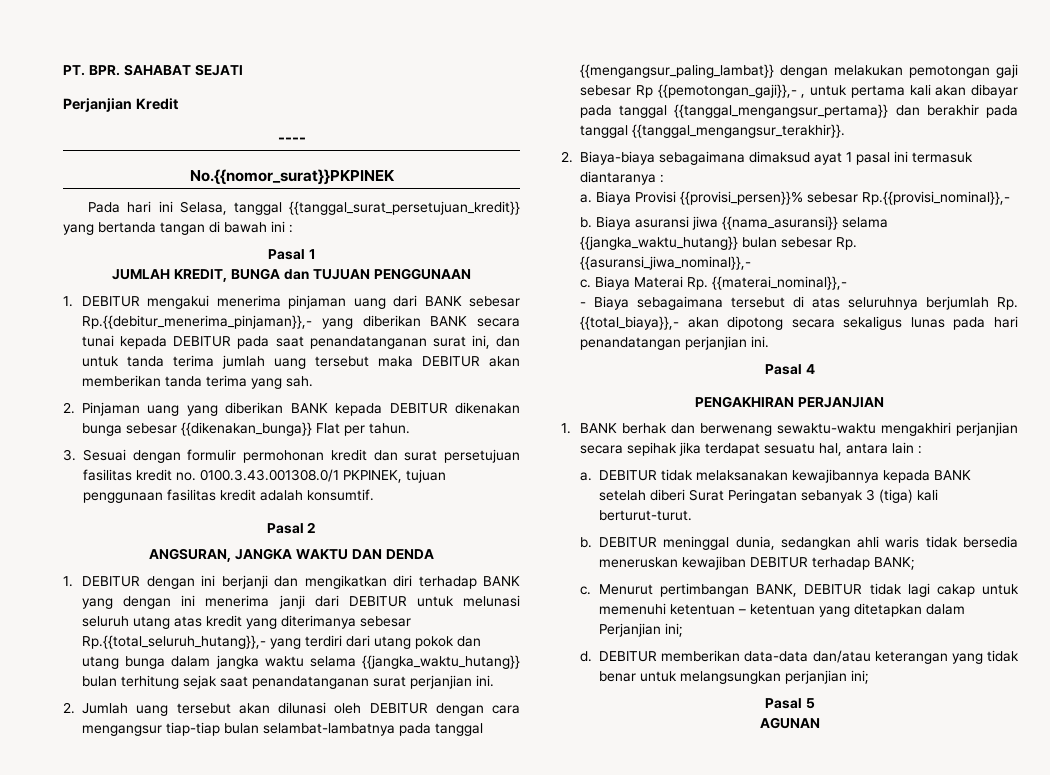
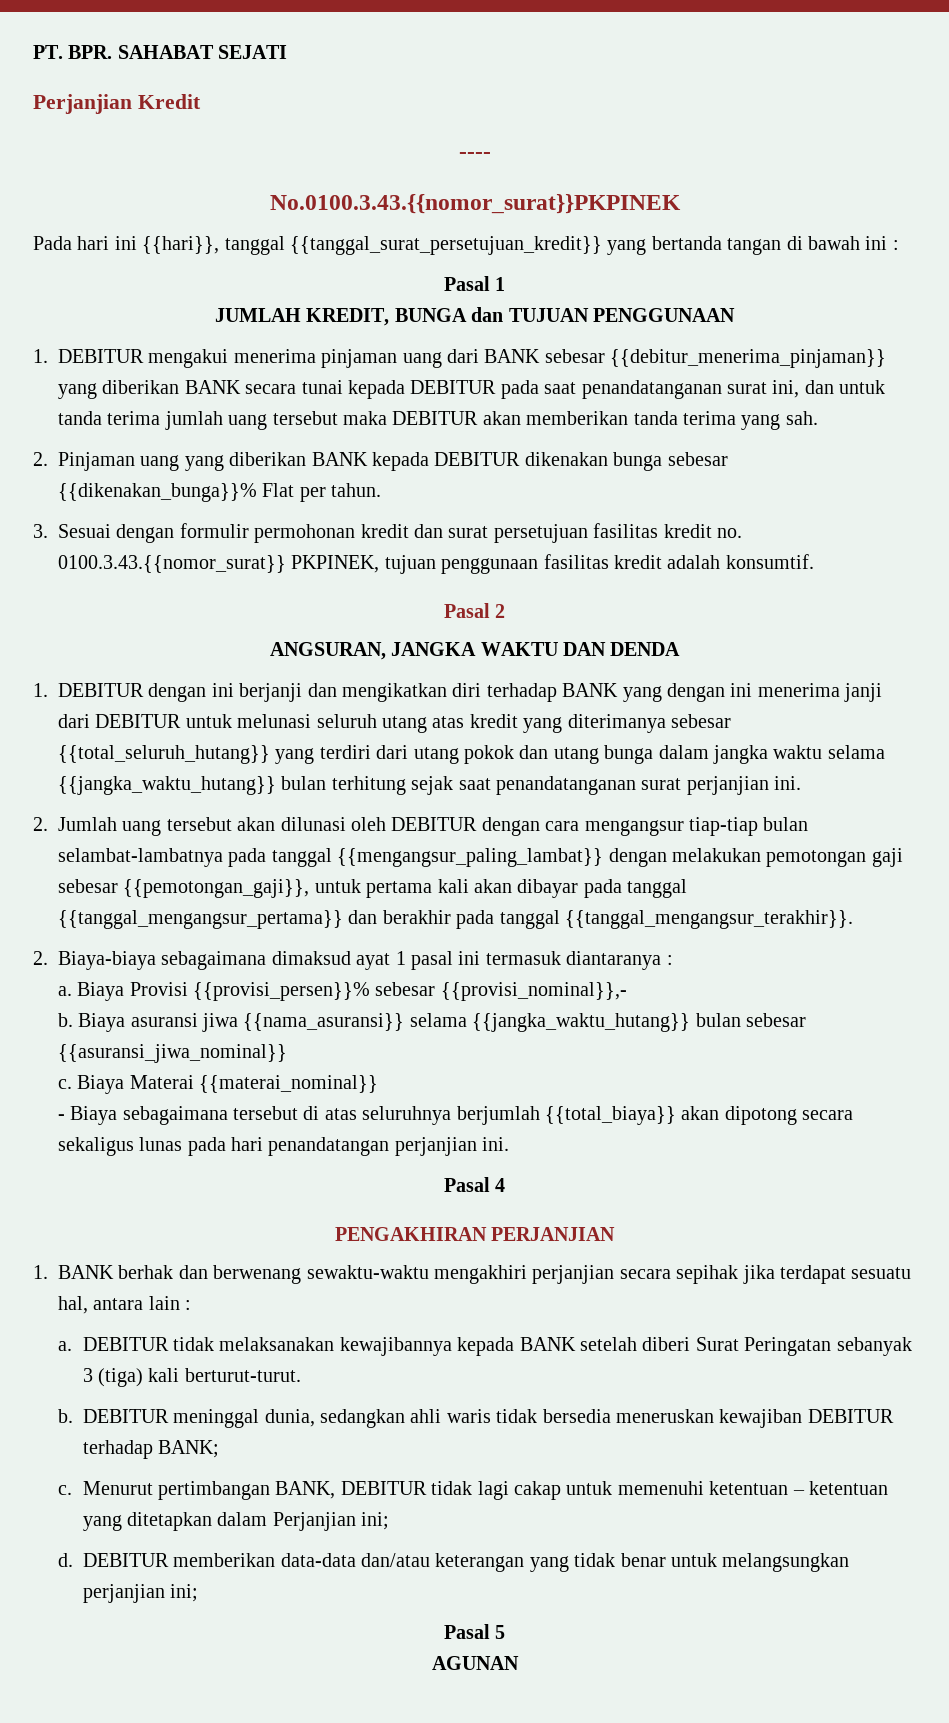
[189,169,395,185] No.{{nomor_surat}}PKPINEK -> [269,194,681,214] No.0100.3.43.{{nomor_surat}}PKPINEK
[179,201,227,215] Selasa, -> [142,236,220,254] {{hari}},
[82,315,313,329] Rp.{{debitur_menerima_pinjaman}},- -> [610,349,887,368] {{debitur_menerima_pinjaman}}
[181,422,313,436] {{dikenakan_bunga}} -> [58,483,257,502] {{dikenakan_bunga}}%
[200,469,339,482] 0100.3.43.001308.0/1 -> [58,555,286,573] 0100.3.43.{{nomor_surat}}
[82,635,267,649] Rp.{{total_seluruh_hutang}},- -> [58,745,270,764] {{total_seluruh_hutang}}
[635,84,806,98] Rp {{pemotongan_gaji}},- , -> [123,879,310,898] {{pemotongan_gaji}},
[862,191,1011,205] Rp.{{provisi_nominal}},- -> [440,982,627,1001] {{provisi_nominal}},-
[836,237,858,250] [580,256,752,270] Rp. {{asuransi_jiwa_nominal}},- -> [57,1044,287,1063] {{asuransi_jiwa_nominal}}
[687,276,848,290] Rp. {{materai_nominal}},- -> [198,1075,378,1093] {{materai_nominal}}
[997,297,1018,310] [580,316,680,330] Rp. {{total_biaya}},- -> [544,1106,676,1125] {{total_biaya}}

